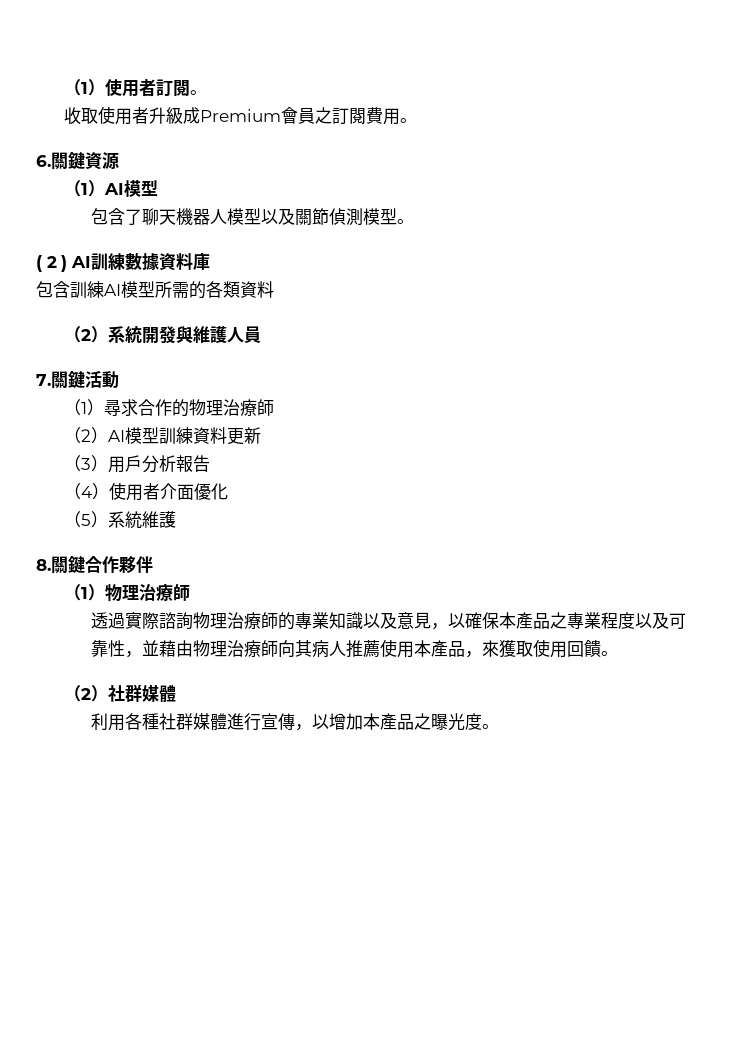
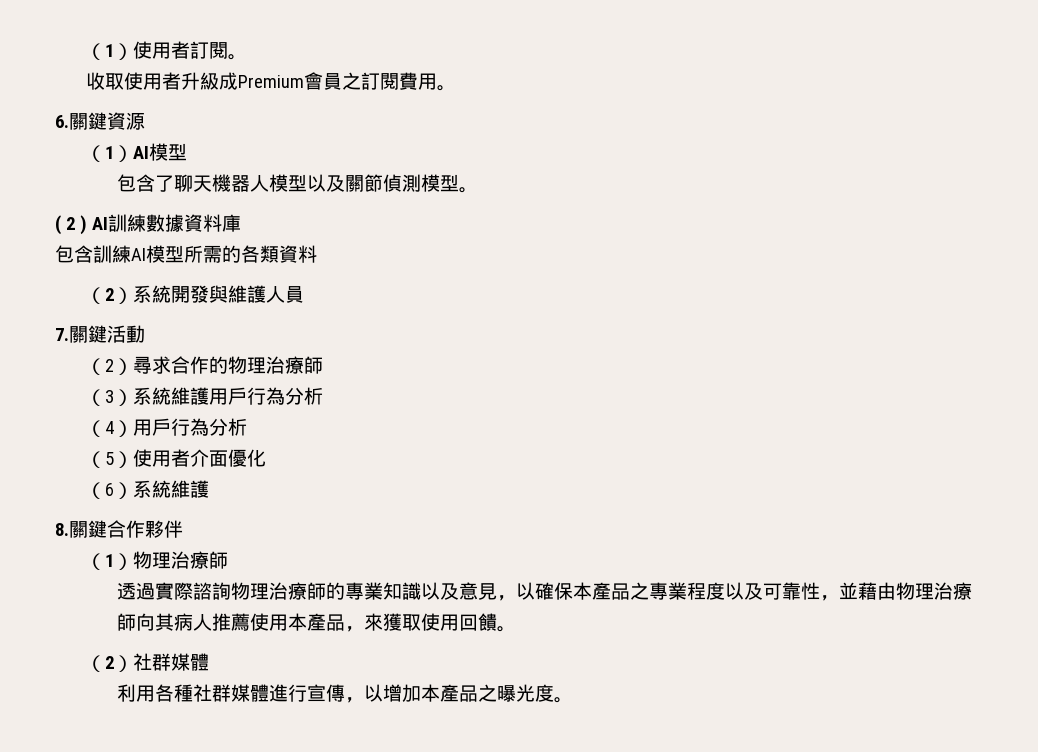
[80,402,87,414] 1 -> [105,359,115,372] 2
[80,427,261,445] [63,455,210,473] [63,483,92,500] 2）AI模型訓練資料更新 // （3）用戶分析報告 // （4 -> [105,387,324,406] [86,418,248,437] [86,451,115,468] 3）系統維護用戶行為分析 // （4）用戶行為分析 // （5
[80,514,91,526] 5 -> [105,483,115,496] 6

